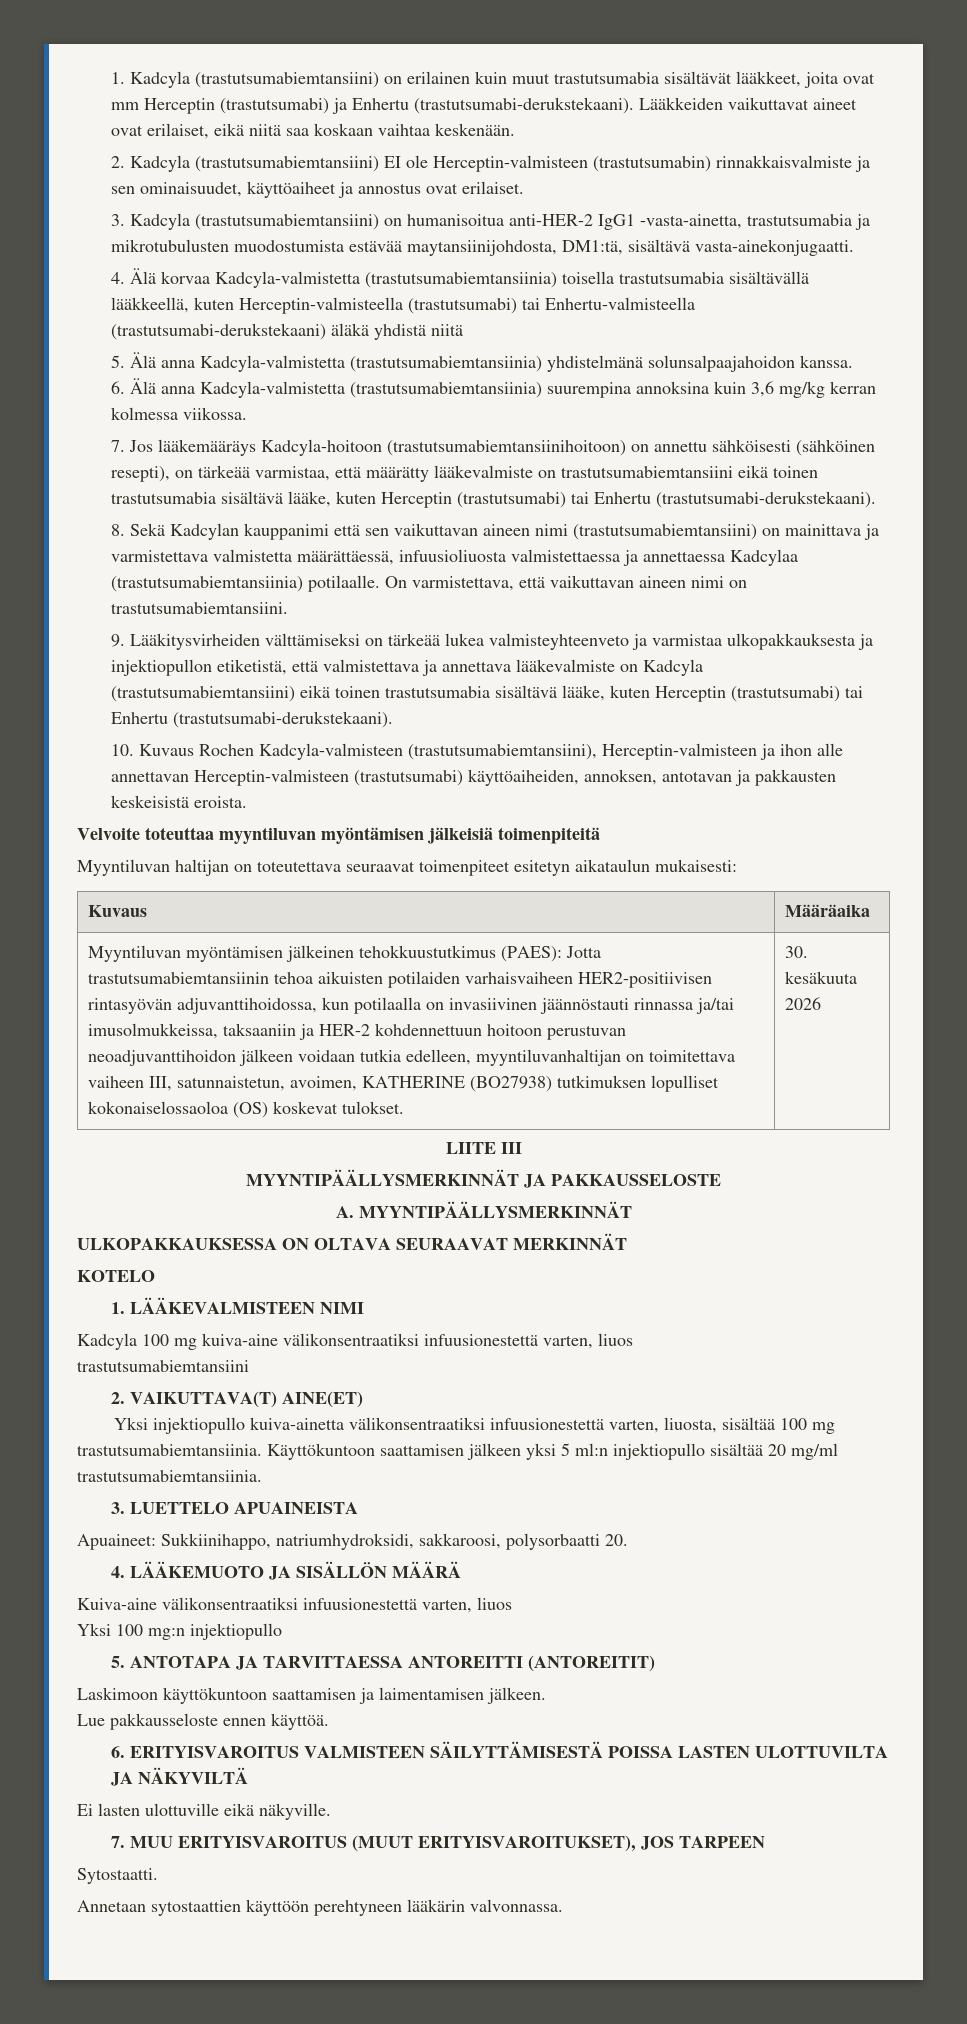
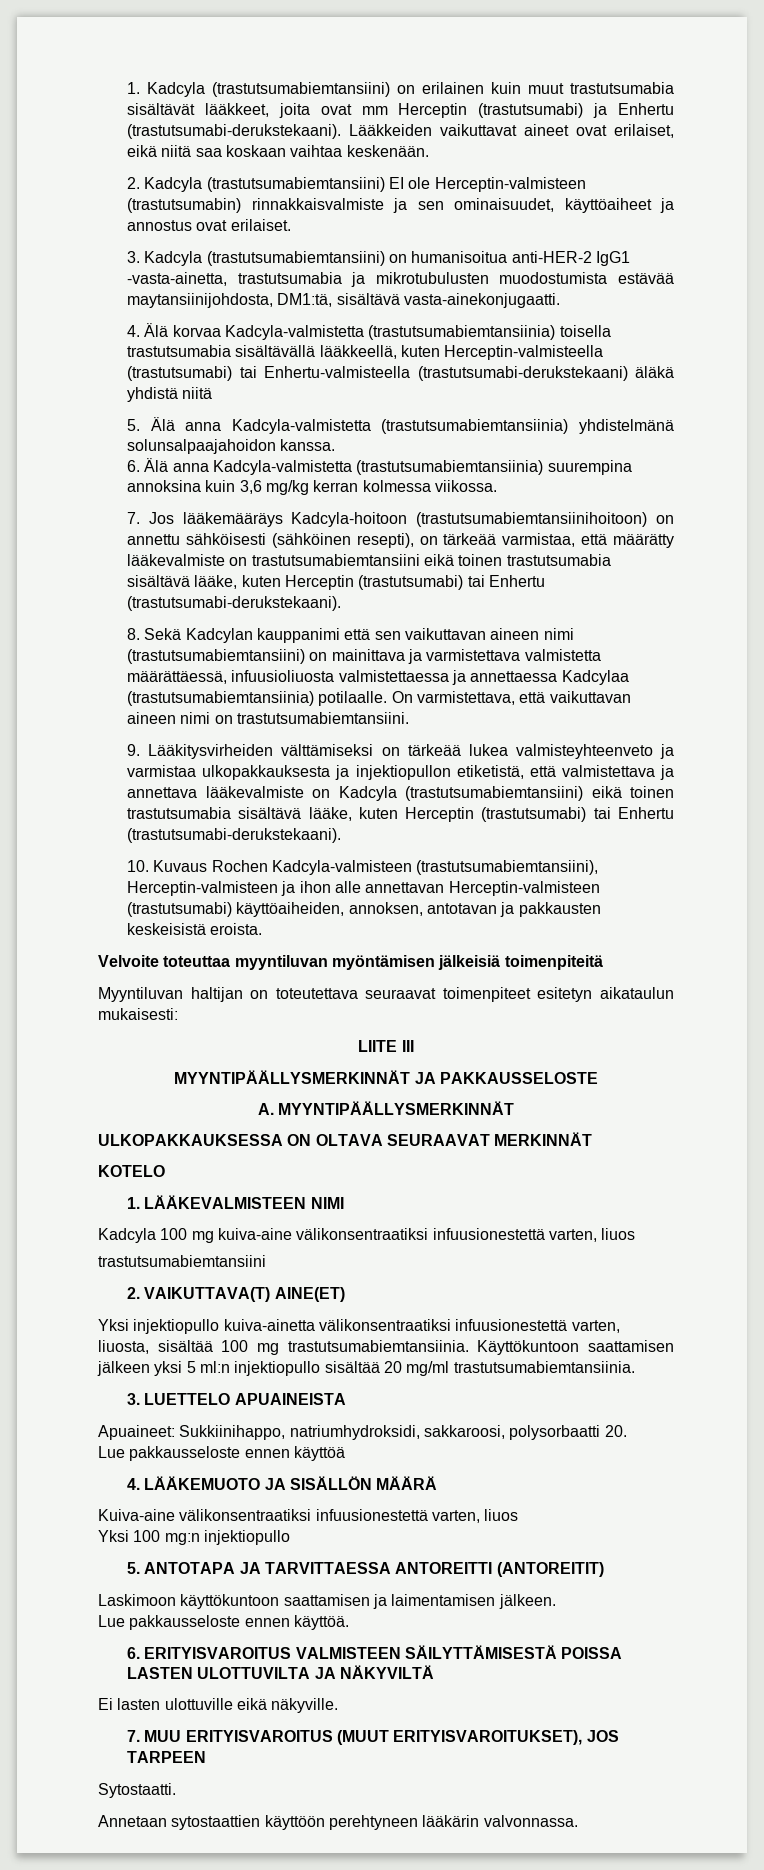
[88,905,148,917] [785,904,871,917] [88,945,602,962] [88,971,713,988] [88,997,735,1014] [88,1023,627,1040] [88,1049,736,1066] [88,1075,720,1092] [88,1101,405,1118] [785,946,809,958] [785,971,858,984] [785,997,822,1010] // Kuvaus | Määräaika // Myyntiluvan myöntämisen jälkeinen tehokkuustutkimus (PAES): Jotta trastutsumabiemtansiinin tehoa aikuisten potilaiden varhaisvaiheen HER2-positiivisen rintasyövän adjuvanttihoidossa, kun potilaalla on invasiivinen jäännöstauti rinnassa ja/tai imusolmukkeissa, taksaaniin ja HER-2 kohdennettuun hoitoon perustuvan neoadjuvanttihoidon jälkeen voidaan tutkia edelleen, myyntiluvanhaltijan on toimitettava vaiheen III, satunnaistetun, avoimen, KATHERINE (BO27938) tutkimuksen lopulliset kokonaiselossaoloa (OS) koskevat tulokset. | 30. kesäkuuta 2026 -> (178, 1014) none
(628, 1540) none -> [98,1446,345,1461] // Lue pakkausseloste ennen käyttöä

